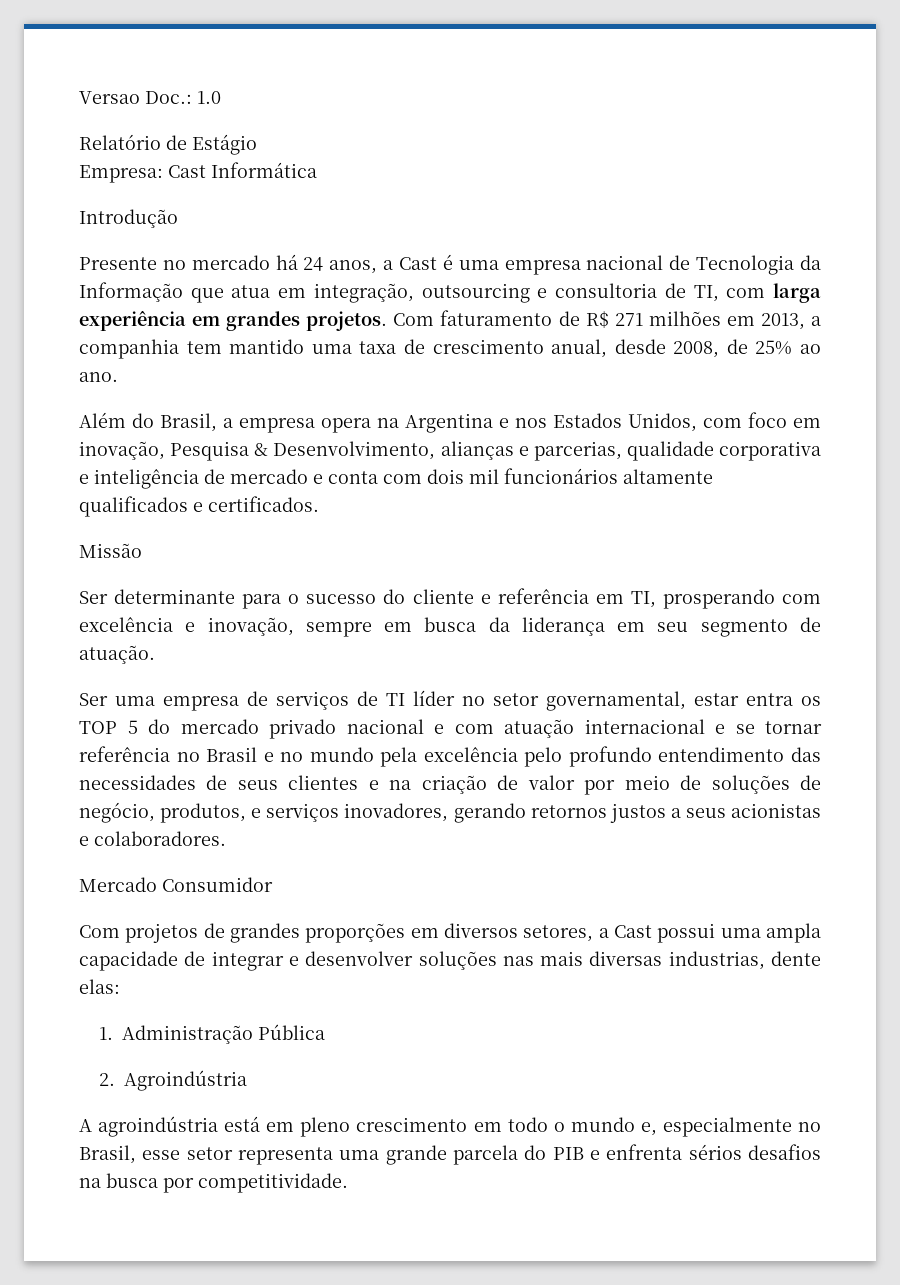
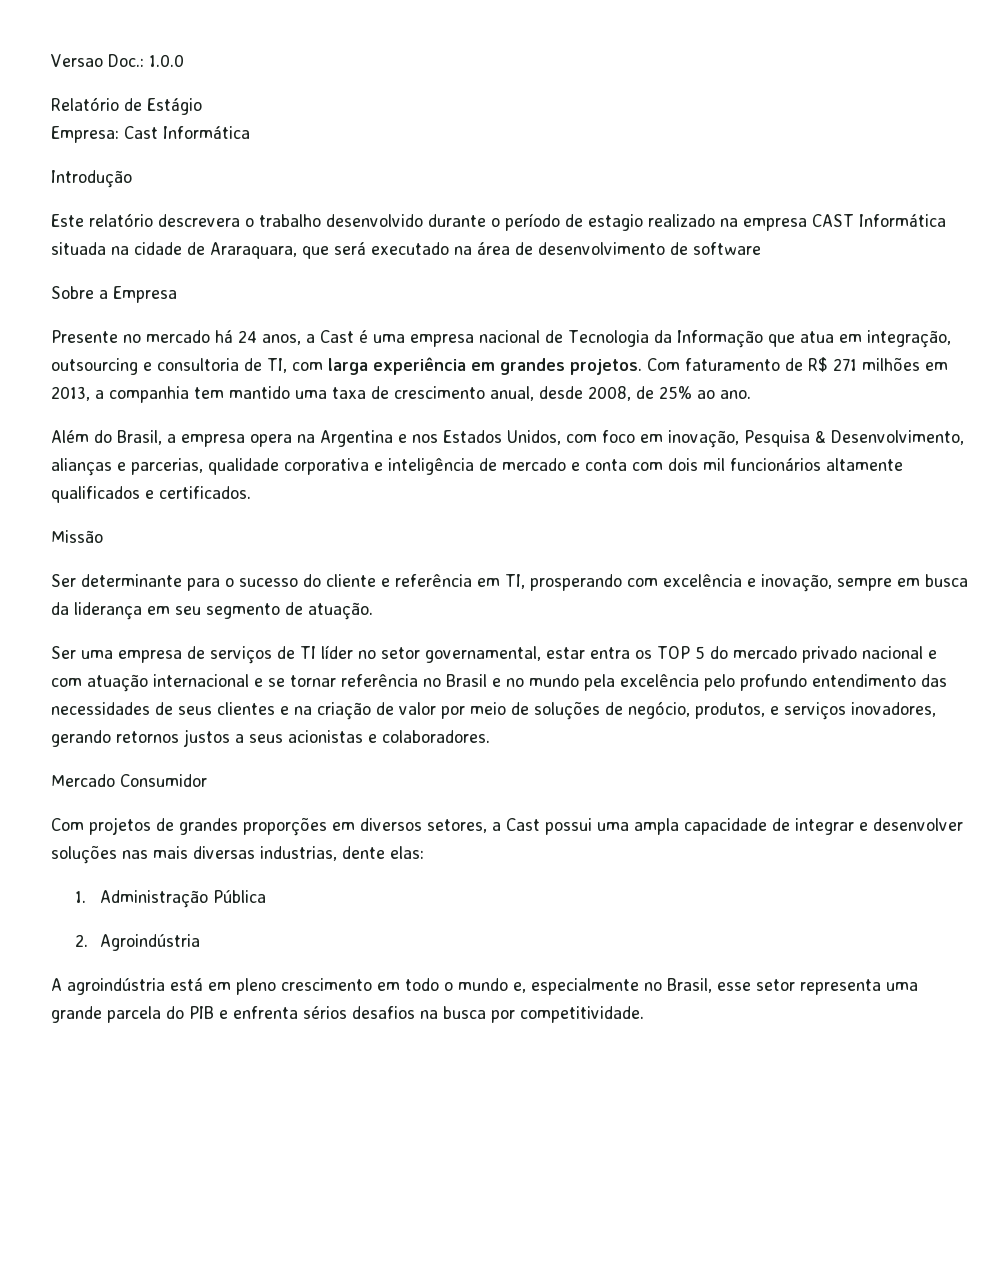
[197,91,221,104] 1.0 -> [148,54,184,67] 1.0.0
(178, 218) none -> [51,213,946,231] [51,242,761,259] [51,286,177,303] // Este relatório descrevera o trabalho desenvolvido durante o período de estagio realizado na empresa CAST Informática situada na cidade de Araraquara, que será executado na área de desenvolvimento de software // Sobre a Empresa

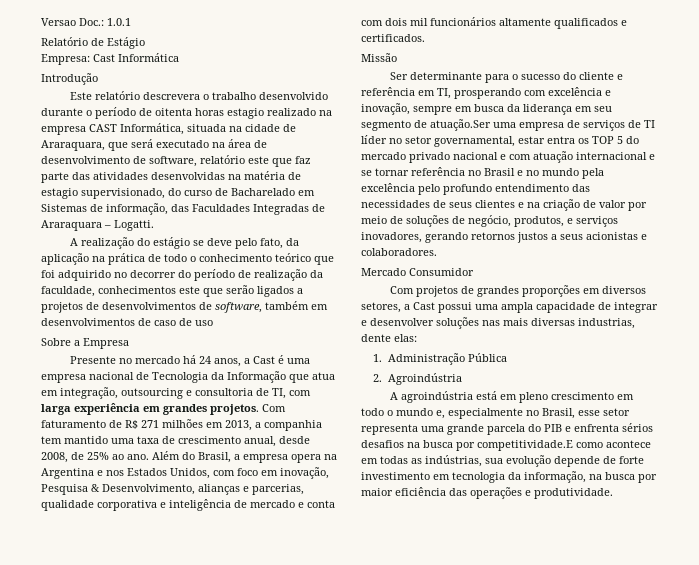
[148,54,184,67] 1.0.0 -> [107,18,131,26] 1.0.1
(583, 220) none -> [155,108,224,116] oitenta horas
[859,214,946,227] Informática -> [120,123,184,135] Informática,
[693,242,761,255] software -> [149,155,311,167] [41,171,301,183] [41,188,315,199] [41,203,325,215] [41,220,154,231] [69,237,299,249] [41,253,334,265] [41,269,323,281] [41,285,303,297] [41,301,328,313] [41,318,213,326] software, relatório este que faz parte das atividades desenvolvidas na matéria de estagio supervisionado, do curso de Bacharelado em Sistemas de informação, das Faculdades Integradas de Araraquara – Logatti. // A realização do estágio se deve pelo fato, da aplicação na prática de todo o conhecimento teórico que foi adquirido no decorrer do período de realização da faculdade, conhecimentos este que serão ligados a projetos de desenvolvimentos de software, também em desenvolvimentos de caso de uso
(751, 394) // -> (149, 457) none
[308,602,373,620] [51,646,76,659] atuação. // Ser -> [430,119,491,131] atuação.Ser
[520,1006,644,1023] competitividade. -> [477,440,651,451] [361,455,644,467] [361,471,657,483] [361,487,613,499] competitividade.E como acontece em todas as indústrias, sua evolução depende de forte investimento em tecnologia da informação, na busca por maior eficiência das operações e produtividade.

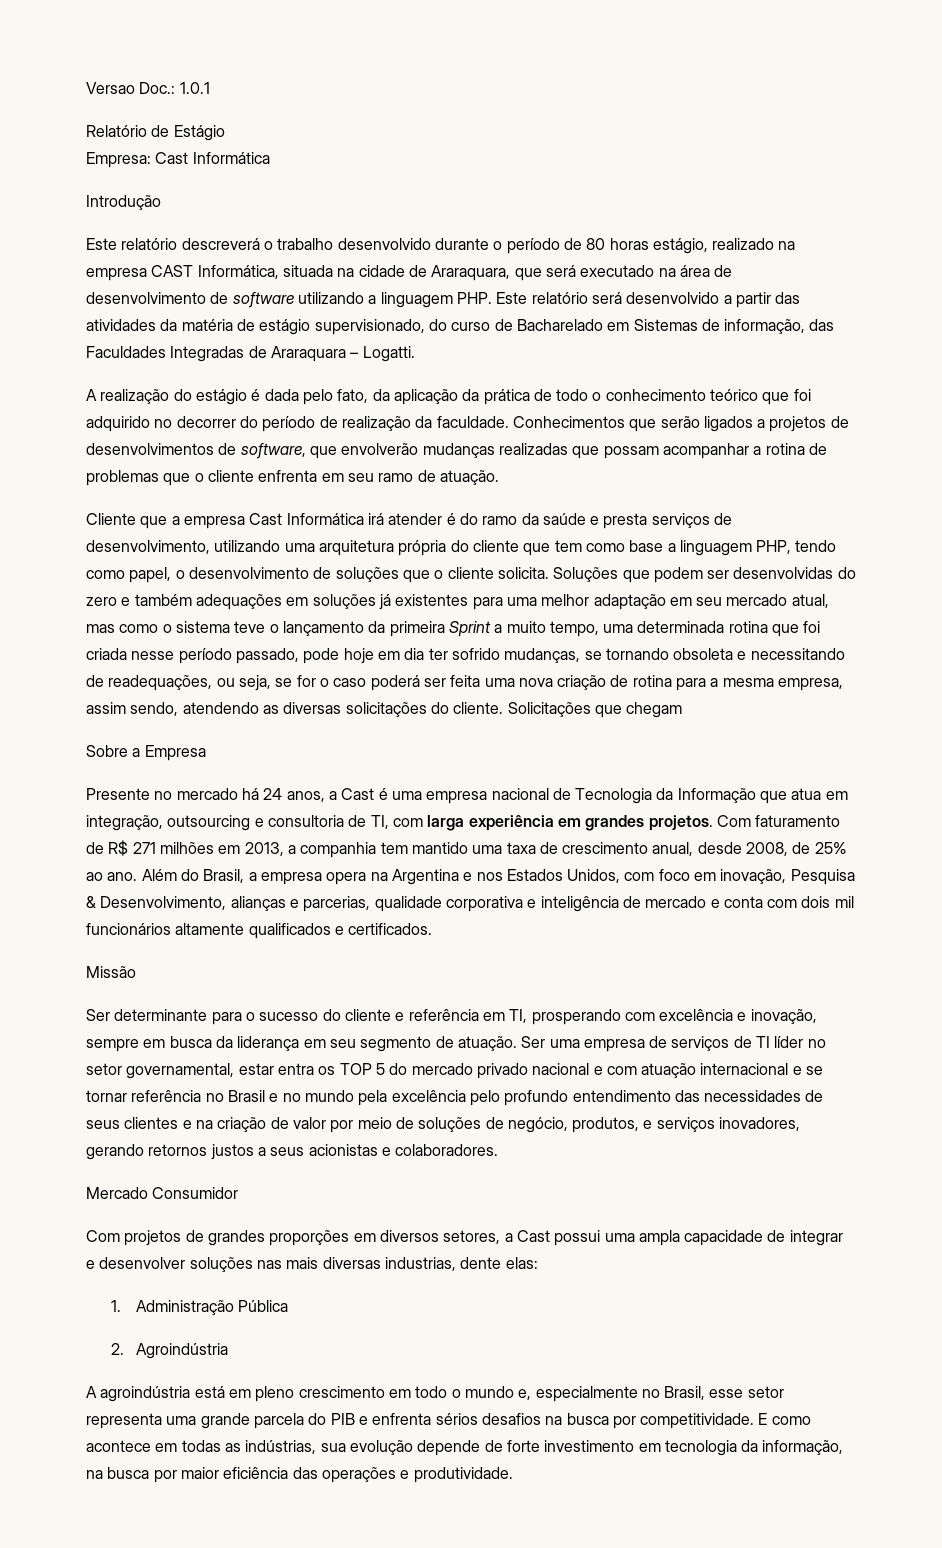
[142,92,200,100] descrevera -> [181,238,260,250] descreverá
[155,108,264,119] oitenta horas estagio -> [586,238,708,254] 80 horas estágio,
[149,155,311,167] [41,172,241,183] software, relatório este que faz parte das atividades desenvolvidas na -> [232,292,801,308] [86,319,178,331] software utilizando a linguagem PHP. Este relatório será desenvolvido a partir das atividades da
[41,188,78,199] estagio -> [259,319,311,335] estágio
[192,238,232,246] se deve -> [251,389,299,401] é dada
[92,256,105,262] na -> [462,389,480,401] da
[41,286,200,297] faculdade, conhecimentos este -> [436,416,625,428] faculdade. Conhecimentos
[265,301,328,310] [41,318,213,326] também em desenvolvimentos de caso de uso -> [309,443,827,459] [86,470,499,486] [86,513,733,529] [86,540,837,556] [86,567,856,583] [86,594,829,610] [86,621,821,637] [86,648,845,664] [86,675,844,691] [86,702,683,718] que envolverão mudanças realizadas que possam acompanhar a rotina de problemas que o cliente enfrenta em seu ramo de atuação. // Cliente que a empresa Cast Informática irá atender é do ramo da saúde e presta serviços de desenvolvimento, utilizando uma arquitetura própria do cliente que tem como base a linguagem PHP, tendo como papel, o desenvolvimento de soluções que o cliente solicita. Soluções que podem ser desenvolvidas do zero e também adequações em soluções já existentes para uma melhor adaptação em seu mercado atual, mas como o sistema teve o lançamento da primeira Sprint a muito tempo, uma determinada rotina que foi criada nesse período passado, pode hoje em dia ter sofrido mudanças, se tornando obsoleta e necessitando de readequações, ou seja, se for o caso poderá ser feita uma nova criação de rotina para a mesma empresa, assim sendo, atendendo as diversas solicitações do cliente. Solicitações que chegam
[430,119,491,131] atuação.Ser -> [457,1036,546,1051] atuação. Ser
[477,440,573,451] competitividade.E -> [640,1413,768,1429] competitividade. E

